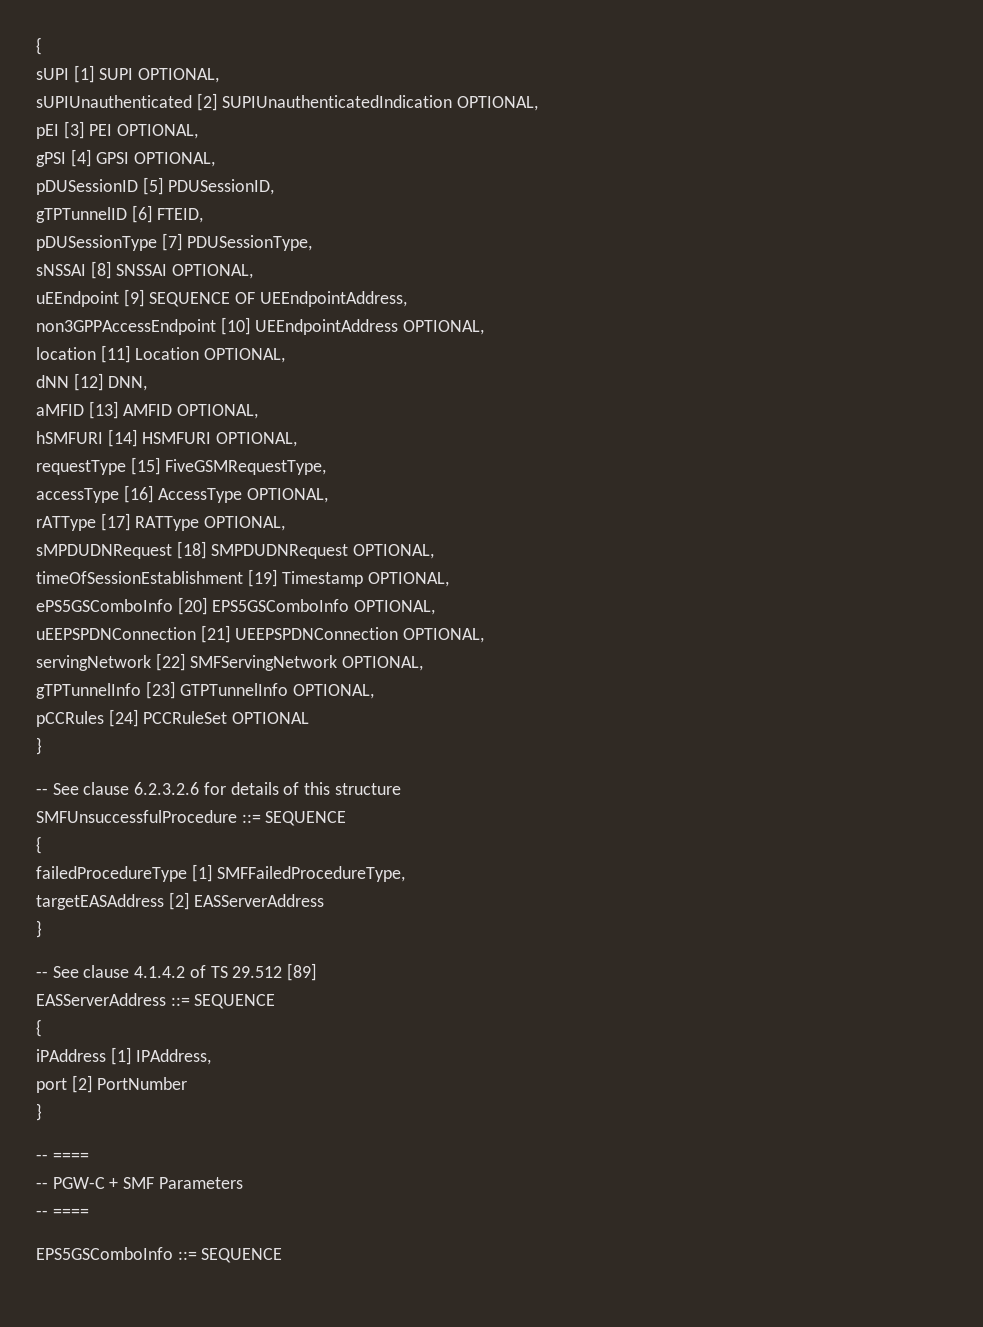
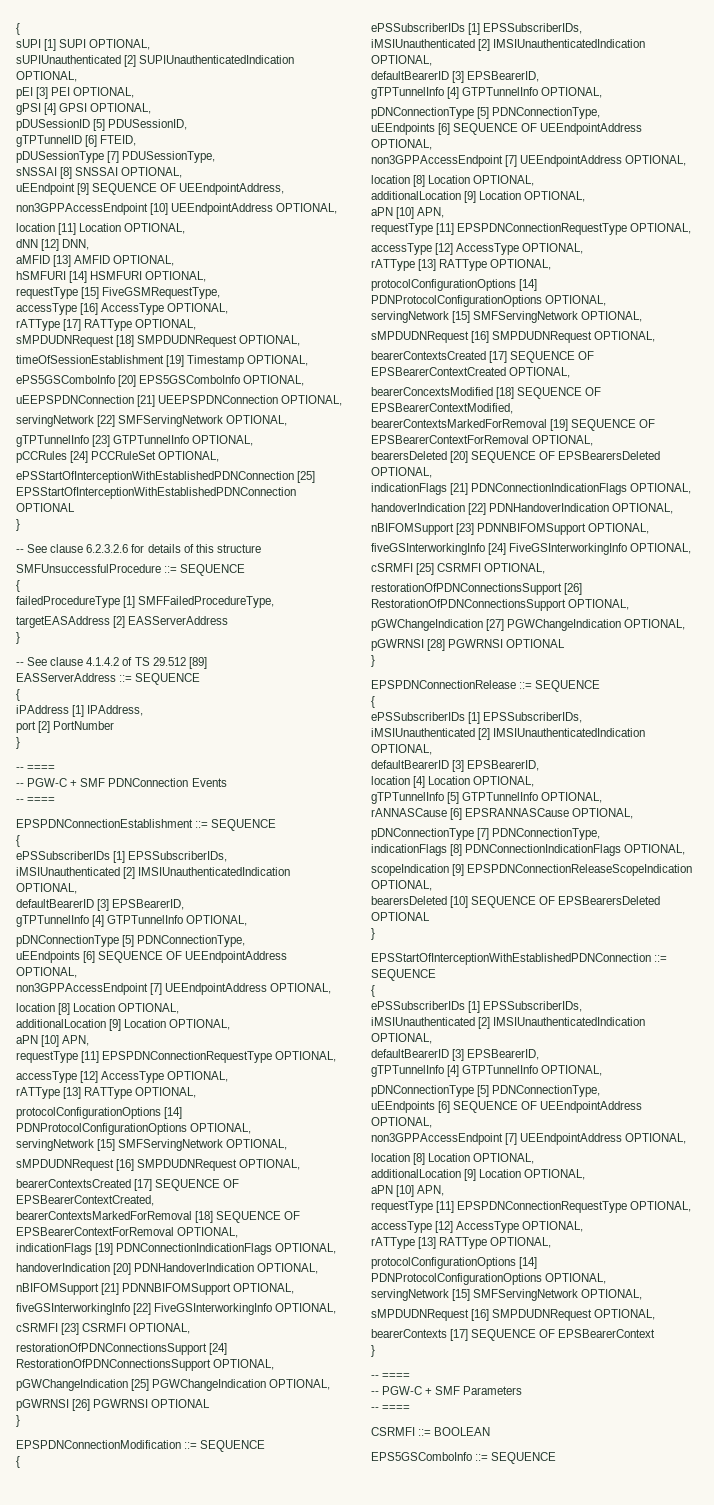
(228, 717) none -> [158,451,220,462] [16,471,316,483] [16,487,296,499] OPTIONAL, // ePSStartOfInterceptionWithEstablishedPDNConnection [25] EPSStartOfInterceptionWithEstablishedPDNConnection
(89, 1156) none -> [16,778,227,787] [16,797,56,803] [16,819,277,831] [16,835,20,847] [16,851,228,863] [16,867,291,879] [16,883,77,894] [16,899,185,911] [16,915,248,927] [16,935,246,947] [16,951,288,963] [16,967,77,978] [16,983,332,995] [16,1003,180,1015] [16,1019,231,1031] [16,1035,90,1047] [16,1051,337,1063] [16,1071,229,1083] [16,1087,197,1099] [16,1107,183,1119] [16,1123,252,1135] [16,1139,288,1151] [16,1159,301,1171] [16,1179,240,1191] [16,1195,154,1206] [16,1211,301,1223] [16,1227,239,1238] [16,1243,337,1255] [16,1263,319,1275] [16,1283,295,1295] [16,1303,337,1315] [16,1323,191,1335] [16,1343,228,1355] [16,1359,275,1371] [16,1379,331,1391] [16,1399,211,1411] [16,1415,20,1427] [16,1440,266,1452] [16,1456,20,1468] [371,23,583,35] [371,39,646,51] [371,55,432,66] [371,71,540,83] [371,87,603,99] [371,107,601,119] [371,123,643,135] [371,139,432,150] [371,155,687,167] [371,175,535,187] [371,191,586,203] [371,207,445,219] [371,223,692,235] [371,243,584,255] [371,259,552,271] [371,279,538,291] [371,295,607,307] [371,311,643,323] [371,331,656,343] [371,351,595,363] [371,367,571,378] [371,387,602,399] [371,403,513,414] [371,419,656,431] [371,435,594,446] [371,451,661,463] [371,467,432,478] [371,483,692,495] [371,503,674,515] [371,523,650,535] [371,543,692,555] [371,563,546,575] [371,583,583,595] [371,599,630,611] [371,619,686,631] [371,639,566,651] [371,655,375,667] [371,680,601,692] [371,696,375,708] [371,712,583,724] [371,728,646,740] [371,744,432,755] [371,760,540,772] [371,776,535,788] [371,792,603,804] [371,808,634,820] [371,828,601,840] [371,844,686,856] [371,864,693,876] [371,880,432,891] [371,896,661,908] [371,912,430,921] [371,928,375,940] [371,953,668,965] [371,969,436,981] [371,985,375,997] [371,1001,583,1013] [371,1017,646,1029] [371,1033,432,1044] [371,1049,540,1061] [371,1065,603,1077] [371,1085,601,1097] [371,1101,643,1113] [371,1117,432,1128] [371,1133,687,1145] [371,1153,535,1165] [371,1169,586,1181] [371,1185,445,1197] [371,1201,692,1213] [371,1221,584,1233] [371,1237,552,1249] [371,1257,538,1269] [371,1273,607,1285] [371,1289,643,1301] [371,1309,656,1321] [371,1329,656,1341] [371,1345,375,1357] [371,1373,411,1379] // -- PGW-C + SMF PDNConnection Events // -- ==== // EPSPDNConnectionEstablishment ::= SEQUENCE // { // ePSSubscriberIDs [1] EPSSubscriberIDs, // iMSIUnauthenticated [2] IMSIUnauthenticatedIndication OPTIONAL, // defaultBearerID [3] EPSBearerID, // gTPTunnelInfo [4] GTPTunnelInfo OPTIONAL, // pDNConnectionType [5] PDNConnectionType, // uEEndpoints [6] SEQUENCE OF UEEndpointAddress OPTIONAL, // non3GPPAccessEndpoint [7] UEEndpointAddress OPTIONAL, // location [8] Location OPTIONAL, // additionalLocation [9] Location OPTIONAL, // aPN [10] APN, // requestType [11] EPSPDNConnectionRequestType OPTIONAL, // accessType [12] AccessType OPTIONAL, // rATType [13] RATType OPTIONAL, // protocolConfigurationOptions [14] PDNProtocolConfigurationOptions OPTIONAL, // servingNetwork [15] SMFServingNetwork OPTIONAL, // sMPDUDNRequest [16] SMPDUDNRequest OPTIONAL, // bearerContextsCreated [17] SEQUENCE OF EPSBearerContextCreated, // bearerContextsMarkedForRemoval [18] SEQUENCE OF EPSBearerContextForRemoval OPTIONAL, // indicationFlags [19] PDNConnectionIndicationFlags OPTIONAL, // handoverIndication [20] PDNHandoverIndication OPTIONAL, // nBIFOMSupport [21] PDNNBIFOMSupport OPTIONAL, // fiveGSInterworkingInfo [22] FiveGSInterworkingInfo OPTIONAL, // cSRMFI [23] CSRMFI OPTIONAL, // restorationOfPDNConnectionsSupport [24] RestorationOfPDNConnectionsSupport OPTIONAL, // pGWChangeIndication [25] PGWChangeIndication OPTIONAL, // pGWRNSI [26] PGWRNSI OPTIONAL // } // EPSPDNConnectionModification ::= SEQUENCE // { // ePSSubscriberIDs [1] EPSSubscriberIDs, // iMSIUnauthenticated [2] IMSIUnauthenticatedIndication OPTIONAL, // defaultBearerID [3] EPSBearerID, // gTPTunnelInfo [4] GTPTunnelInfo OPTIONAL, // pDNConnectionType [5] PDNConnectionType, // uEEndpoints [6] SEQUENCE OF UEEndpointAddress OPTIONAL, // non3GPPAccessEndpoint [7] UEEndpointAddress OPTIONAL, // location [8] Location OPTIONAL, // additionalLocation [9] Location OPTIONAL, // aPN [10] APN, // requestType [11] EPSPDNConnectionRequestType OPTIONAL, // accessType [12] AccessType OPTIONAL, // rATType [13] RATType OPTIONAL, // protocolConfigurationOptions [14] PDNProtocolConfigurationOptions OPTIONAL, // servingNetwork [15] SMFServingNetwork OPTIONAL, // sMPDUDNRequest [16] SMPDUDNRequest OPTIONAL, // bearerContextsCreated [17] SEQUENCE OF EPSBearerContextCreated OPTIONAL, // bearerConcextsModified [18] SEQUENCE OF EPSBearerContextModified, // bearerContextsMarkedForRemoval [19] SEQUENCE OF EPSBearerContextForRemoval OPTIONAL, // bearersDeleted [20] SEQUENCE OF EPSBearersDeleted OPTIONAL, // indicationFlags [21] PDNConnectionIndicationFlags OPTIONAL, // handoverIndication [22] PDNHandoverIndication OPTIONAL, // nBIFOMSupport [23] PDNNBIFOMSupport OPTIONAL, // fiveGSInterworkingInfo [24] FiveGSInterworkingInfo OPTIONAL, // cSRMFI [25] CSRMFI OPTIONAL, // restorationOfPDNConnectionsSupport [26] RestorationOfPDNConnectionsSupport OPTIONAL, // pGWChangeIndication [27] PGWChangeIndication OPTIONAL, // pGWRNSI [28] PGWRNSI OPTIONAL // } // EPSPDNConnectionRelease ::= SEQUENCE // { // ePSSubscriberIDs [1] EPSSubscriberIDs, // iMSIUnauthenticated [2] IMSIUnauthenticatedIndication OPTIONAL, // defaultBearerID [3] EPSBearerID, // location [4] Location OPTIONAL, // gTPTunnelInfo [5] GTPTunnelInfo OPTIONAL, // rANNASCause [6] EPSRANNASCause OPTIONAL, // pDNConnectionType [7] PDNConnectionType, // indicationFlags [8] PDNConnectionIndicationFlags OPTIONAL, // scopeIndication [9] EPSPDNConnectionReleaseScopeIndication OPTIONAL, // bearersDeleted [10] SEQUENCE OF EPSBearersDeleted OPTIONAL // } // EPSStartOfInterceptionWithEstablishedPDNConnection ::= SEQUENCE // { // ePSSubscriberIDs [1] EPSSubscriberIDs, // iMSIUnauthenticated [2] IMSIUnauthenticatedIndication OPTIONAL, // defaultBearerID [3] EPSBearerID, // gTPTunnelInfo [4] GTPTunnelInfo OPTIONAL, // pDNConnectionType [5] PDNConnectionType, // uEEndpoints [6] SEQUENCE OF UEEndpointAddress OPTIONAL, // non3GPPAccessEndpoint [7] UEEndpointAddress OPTIONAL, // location [8] Location OPTIONAL, // additionalLocation [9] Location OPTIONAL, // aPN [10] APN, // requestType [11] EPSPDNConnectionRequestType OPTIONAL, // accessType [12] AccessType OPTIONAL, // rATType [13] RATType OPTIONAL, // protocolConfigurationOptions [14] PDNProtocolConfigurationOptions OPTIONAL, // servingNetwork [15] SMFServingNetwork OPTIONAL, // sMPDUDNRequest [16] SMPDUDNRequest OPTIONAL, // bearerContexts [17] SEQUENCE OF EPSBearerContext // } // -- ====
(89, 1212) none -> [371,1427,491,1436] // CSRMFI ::= BOOLEAN

